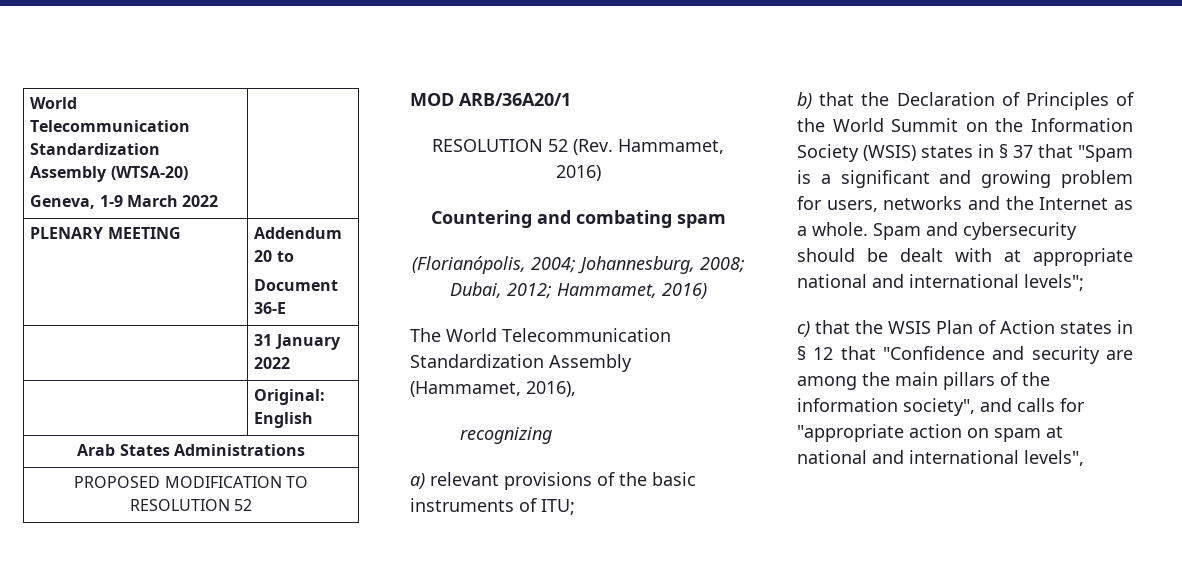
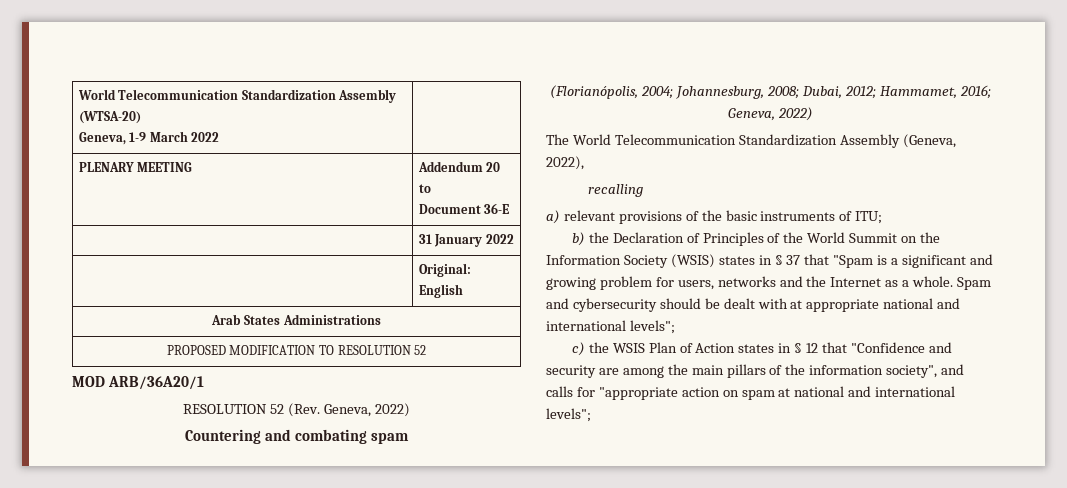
[618,139,724,154] [555,165,601,181] Hammamet, 2016) -> [323,403,410,417] Geneva, 2022)
[661,283,707,299] 2016) -> [959,85,991,99] [728,107,813,121] 2016; Geneva, 2022)
[410,381,576,397] [459,427,552,444] (Hammamet, 2016), // recognizing -> [902,134,956,148] [546,156,584,170] [588,184,644,197] (Geneva, 2022), // recalling
[819,92,855,106] that -> (585, 239) none
[815,320,850,334] that -> (585, 349) none
[1024,450,1084,466] levels", -> [546,408,591,422] levels";

